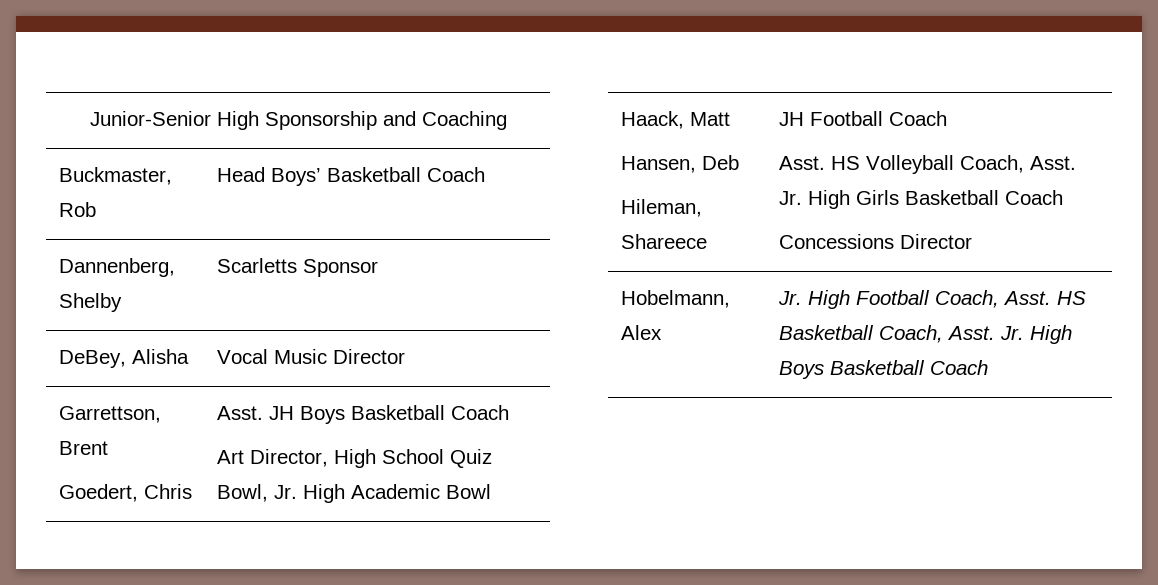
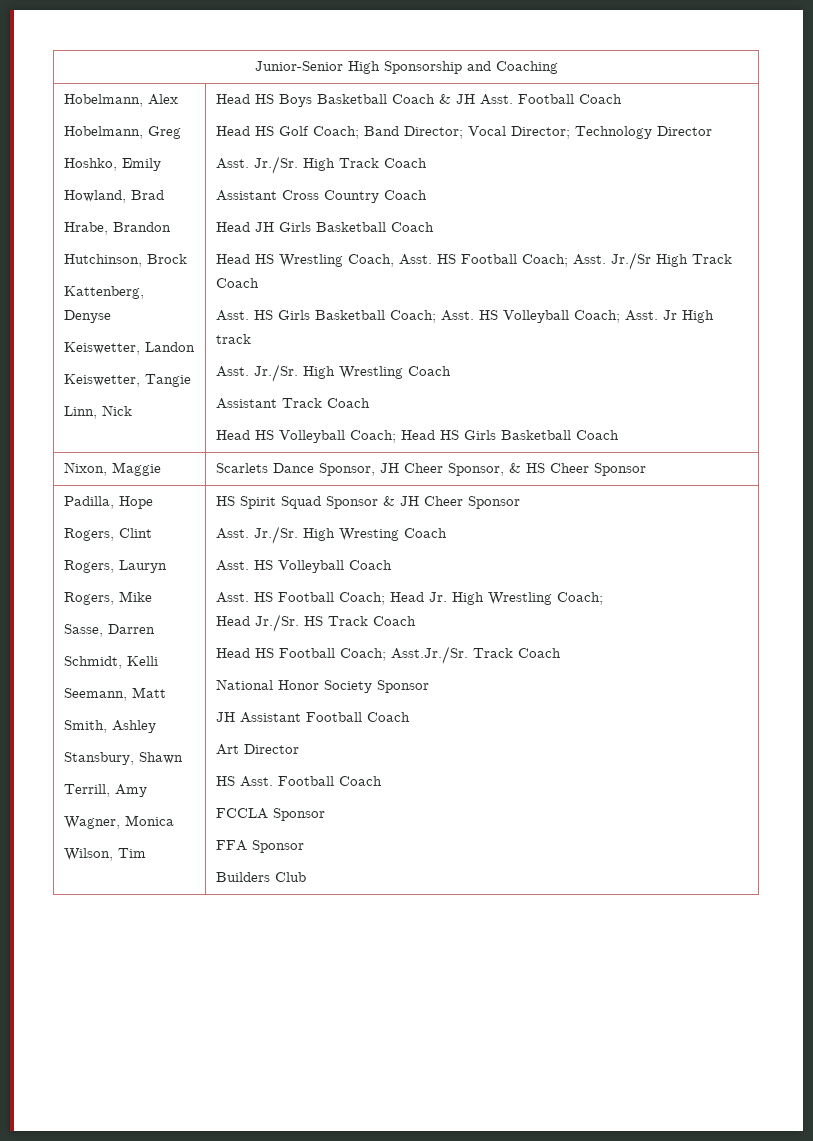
[58,167,172,185] [58,202,96,217] [216,167,485,186] [58,258,175,277] [58,293,122,312] [216,258,378,277] [58,349,189,368] [216,349,405,364] [58,406,161,423] [58,441,108,455] [58,484,192,502] [216,405,509,424] [216,449,492,468] [216,484,491,503] [620,111,730,129] [620,155,739,173] [620,199,702,217] [620,234,707,249] [778,111,947,126] [778,155,1076,174] [778,190,1063,209] [778,234,972,249] [620,290,730,308] [620,325,662,340] [777,290,1086,309] [778,325,1072,344] [778,360,988,379] Buckmaster, Rob | Head Boys’ Basketball Coach // Dannenberg, Shelby | Scarletts Sponsor // DeBey, Alisha | Vocal Music Director // Garrettson, Brent // Goedert, Chris | Asst. JH Boys Basketball Coach // Art Director, High School Quiz Bowl, Jr. High Academic Bowl // Haack, Matt // Hansen, Deb // Hileman, Shareece | JH Football Coach // Asst. HS Volleyball Coach, Asst. Jr. High Girls Basketball Coach // Concessions Director // Hobelmann, Alex | Jr. High Football Coach, Asst. HS Basketball Coach, Asst. Jr. High Boys Basketball Coach -> [64,94,179,107] [64,126,182,139] [64,158,162,171] [64,190,165,203] [64,222,172,235] [64,254,188,267] [64,286,145,299] [64,310,112,323] [64,342,196,355] [64,374,192,387] [64,405,133,419] [216,94,623,107] [216,126,713,139] [216,156,428,174] [216,190,428,203] [216,222,435,232] [216,252,733,270] [216,278,260,288] [216,310,715,323] [216,334,252,344] [216,364,452,382] [216,398,371,409] [216,430,620,443] [64,462,162,476] [216,463,647,476] [64,496,154,509] [64,528,153,541] [64,560,168,573] [64,591,153,605] [64,624,156,637] [64,656,159,669] [64,687,167,701] [64,720,157,733] [64,752,184,765] [64,784,148,797] [64,815,175,829] [64,848,147,861] [216,496,521,509] [216,526,448,544] [216,560,393,573] [216,592,604,605] [216,614,417,632] [216,646,562,664] [216,679,430,693] [216,712,411,723] [216,744,300,755] [216,776,383,787] [216,808,326,821] [216,840,305,853] [216,872,307,882] Hobelmann, Alex // Hobelmann, Greg // Hoshko, Emily // Howland, Brad // Hrabe, Brandon // Hutchinson, Brock // Kattenberg, Denyse // Keiswetter, Landon // Keiswetter, Tangie // Linn, Nick | Head HS Boys Basketball Coach & JH Asst. Football Coach // Head HS Golf Coach; Band Director; Vocal Director; Technology Director // Asst. Jr./Sr. High Track Coach // Assistant Cross Country Coach // Head JH Girls Basketball Coach // Head HS Wrestling Coach, Asst. HS Football Coach; Asst. Jr./Sr High Track Coach // Asst. HS Girls Basketball Coach; Asst. HS Volleyball Coach; Asst. Jr High track // Asst. Jr./Sr. High Wrestling Coach // Assistant Track Coach // Head HS Volleyball Coach; Head HS Girls Basketball Coach // Nixon, Maggie | Scarlets Dance Sponsor, JH Cheer Sponsor, & HS Cheer Sponsor // Padilla, Hope // Rogers, Clint // Rogers, Lauryn // Rogers, Mike // Sasse, Darren // Schmidt, Kelli // Seemann, Matt // Smith, Ashley // Stansbury, Shawn // Terrill, Amy // Wagner, Monica // Wilson, Tim | HS Spirit Squad Sponsor & JH Cheer Sponsor // Asst. Jr./Sr. High Wresting Coach // Asst. HS Volleyball Coach // Asst. HS Football Coach; Head Jr. High Wrestling Coach; // Head Jr./Sr. HS Track Coach // Head HS Football Coach; Asst.Jr./Sr. Track Coach // National Honor Society Sponsor // JH Assistant Football Coach // Art Director // HS Asst. Football Coach // FCCLA Sponsor // FFA Sponsor // Builders Club

